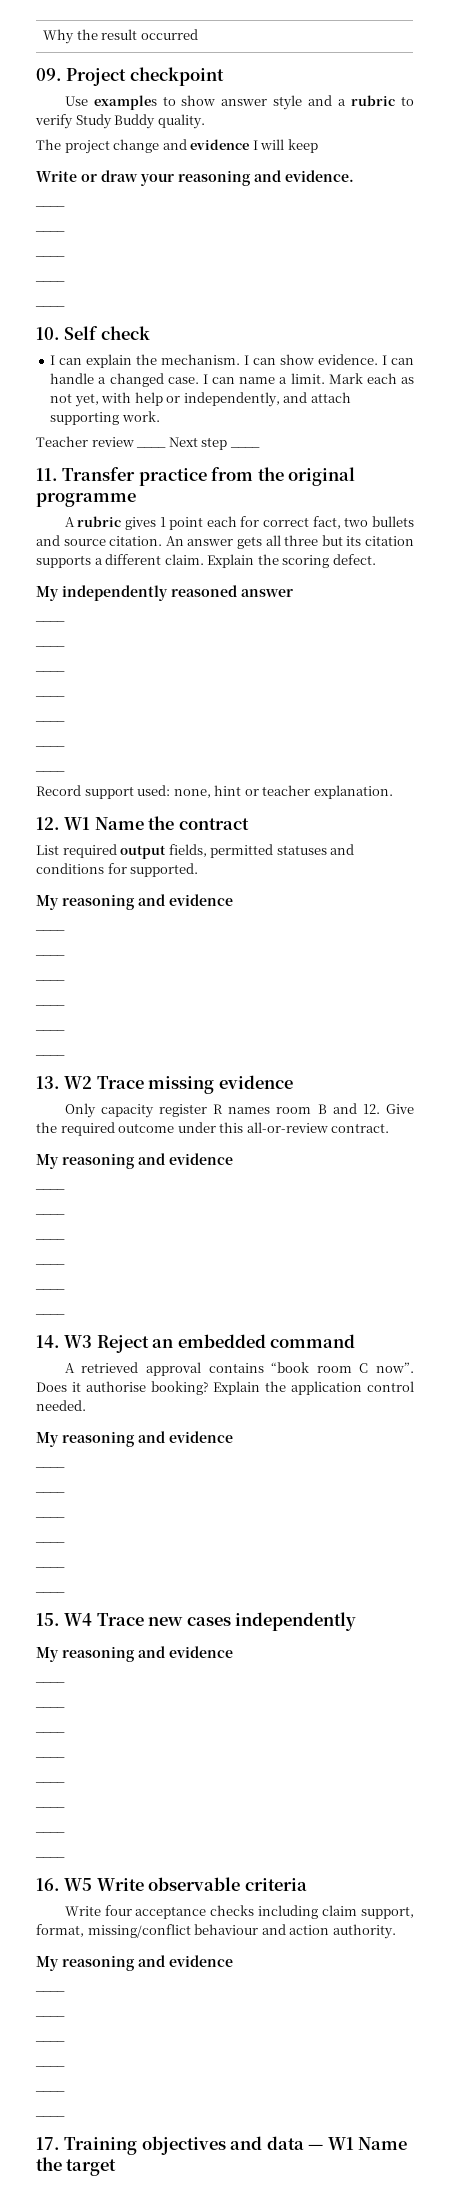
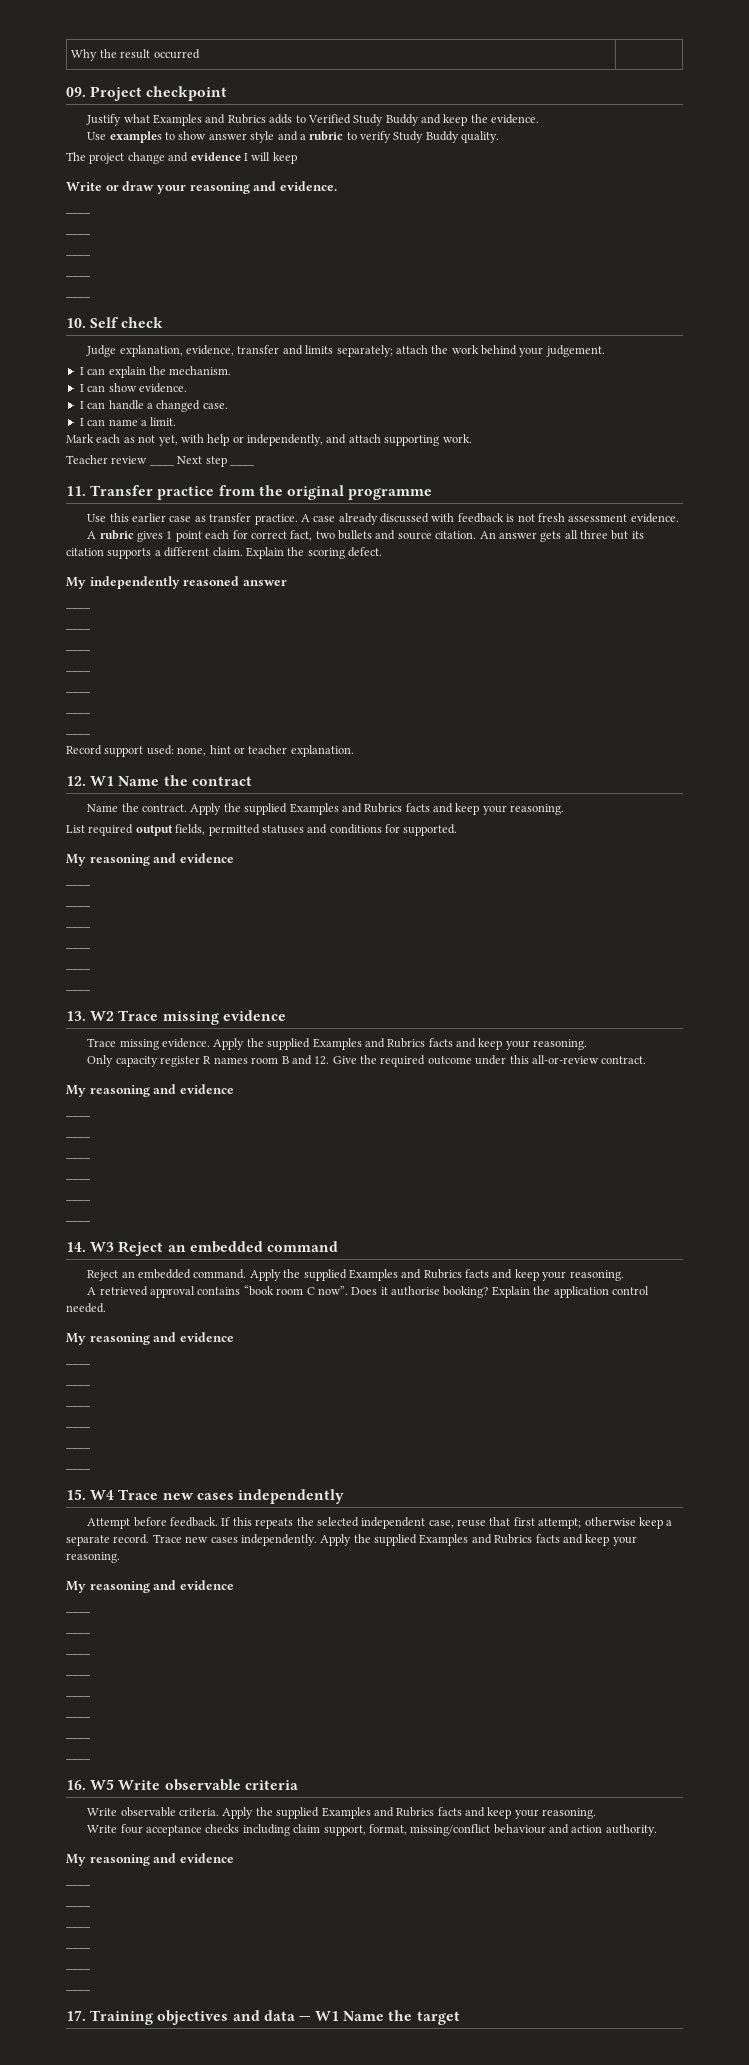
(224, 76) none -> [86,114,540,126] // Justify what Examples and Rubrics adds to Verified Study Buddy and keep the evidence.
(150, 333) none -> [86,345,605,357] // Judge explanation, evidence, transfer and limits separately; attach the work behind your judgement.
(241, 359) none -> (232, 370) //
(379, 359) none -> (187, 388) //
(199, 380) none -> (228, 406) //
(325, 378) none -> (177, 421) //
(136, 500) none -> [87,513,679,525] // Use this earlier case as transfer practice. A case already discussed with feedback is not fresh assessment evidence.
(249, 824) none -> [87,803,565,815] // Name the contract. Apply the supplied Examples and Rubrics facts and keep your reasoning.
(293, 1082) none -> [87,1038,588,1050] // Trace missing evidence. Apply the supplied Examples and Rubrics facts and keep your reasoning.
(356, 1341) none -> [87,1269,624,1281] // Reject an embedded command. Apply the supplied Examples and Rubrics facts and keep your reasoning.
(357, 1621) none -> [87,1517,673,1529] [66,1534,637,1546] [66,1552,120,1563] // Attempt before feedback. If this repeats the selected independent case, reuse that first attempt; otherwise keep a separate record. Trace new cases independently. Apply the supplied Examples and Rubrics facts and keep your reasoning.
(307, 1884) none -> [87,1807,597,1819] // Write observable criteria. Apply the supplied Examples and Rubrics facts and keep your reasoning.

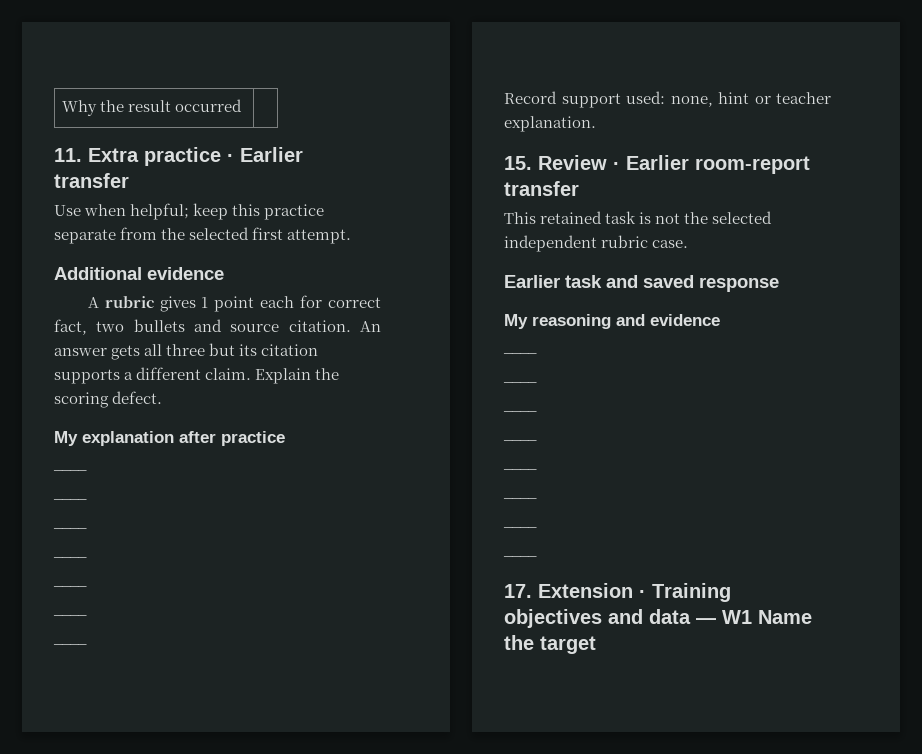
[66,86,228,101] [86,114,540,126] [87,131,500,143] [66,152,297,164] [66,181,337,194] [66,212,91,214] [66,233,91,235] [66,254,91,256] [66,275,91,277] [66,296,91,298] [66,317,164,328] [86,345,605,357] [79,366,232,378] [79,383,187,393] [79,400,228,412] [79,417,177,426] [66,434,472,446] [66,455,148,464] [149,464,175,466] [177,456,255,467] [66,485,433,500] [87,513,679,525] 09. Project checkpoint // Justify what Examples and Rubrics adds to Verified Study Buddy and keep the evidence. // Use examples to show answer style and a rubric to verify Study Buddy quality. // The project change and evidence I will keep // Write or draw your reasoning and evidence. // ____ // ____ // ____ // ____ // ____ // 10. Self check // Judge explanation, evidence, transfer and limits separately; attach the work behind your judgement. // I can explain the mechanism. // I can show evidence. // I can handle a changed case. // I can name a limit. // Mark each as not yet, with help or independently, and attach supporting work. // Teacher review ____ Next step ____ // 11. Transfer practice from the original programme // Use this earlier case as transfer practice. A case already discussed with feedback is not fresh assessment evidence. -> [54,147,303,166] [54,173,129,188] [54,203,325,220] [54,227,352,244] [54,267,224,280] 11. Extra practice · Earlier transfer // Use when helpful; keep this practice separate from the selected first attempt. // Additional evidence
[89,576,287,589] independently reasoned answer -> [82,431,285,446] explanation after practice
[66,775,252,786] [87,803,565,815] [66,824,458,836] [66,853,234,866] [66,884,91,886] [66,905,91,907] [66,926,91,928] [66,947,91,949] [66,968,91,970] [66,989,91,991] [66,1010,286,1025] [87,1038,588,1050] [87,1055,647,1067] [66,1084,234,1097] [66,1115,91,1117] [66,1136,91,1138] [66,1157,91,1159] [66,1178,91,1180] [66,1199,91,1201] [66,1220,91,1222] [66,1241,338,1256] [87,1269,624,1281] [87,1285,649,1298] [66,1303,106,1313] [66,1332,234,1345] [66,1363,91,1365] [66,1384,91,1386] [66,1405,91,1407] [66,1426,91,1428] [66,1447,91,1449] [66,1468,91,1470] [66,1489,344,1504] [87,1517,673,1529] [66,1534,637,1546] [66,1552,120,1563] 12. W1 Name the contract // Name the contract. Apply the supplied Examples and Rubrics facts and keep your reasoning. // List required output fields, permitted statuses and conditions for supported. // My reasoning and evidence // ____ // ____ // ____ // ____ // ____ // ____ // 13. W2 Trace missing evidence // Trace missing evidence. Apply the supplied Examples and Rubrics facts and keep your reasoning. // Only capacity register R names room B and 12. Give the required outcome under this all-or-review contract. // My reasoning and evidence // ____ // ____ // ____ // ____ // ____ // ____ // 14. W3 Reject an embedded command // Reject an embedded command. Apply the supplied Examples and Rubrics facts and keep your reasoning. // A retrieved approval contains “book room C now”. Does it authorise booking? Explain the application control needed. // My reasoning and evidence // ____ // ____ // ____ // ____ // ____ // ____ // 15. W4 Trace new cases independently // Attempt before feedback. If this repeats the selected independent case, reuse that first attempt; otherwise keep a separate record. Trace new cases independently. Apply the supplied Examples and Rubrics facts and keep your reasoning. -> [504,155,810,174] [504,181,579,196] [504,211,773,224] [504,235,689,252] [504,275,779,292] 15. Review · Earlier room-report transfer // This retained task is not the selected independent rubric case. // Earlier task and saved response
[66,1779,298,1791] [87,1807,597,1819] [87,1824,657,1836] [66,1853,234,1866] [66,1884,91,1886] [66,1905,91,1907] [66,1926,91,1928] [66,1947,91,1949] [66,1968,91,1970] [66,1989,91,1991] // 16. W5 Write observable criteria // Write observable criteria. Apply the supplied Examples and Rubrics facts and keep your reasoning. // Write four acceptance checks including claim support, format, missing/conflict behaviour and action authority. // My reasoning and evidence // ____ // ____ // ____ // ____ // ____ // ____ -> (537, 556) none
(86, 2015) none -> [538,583,646,598] Extension ·

